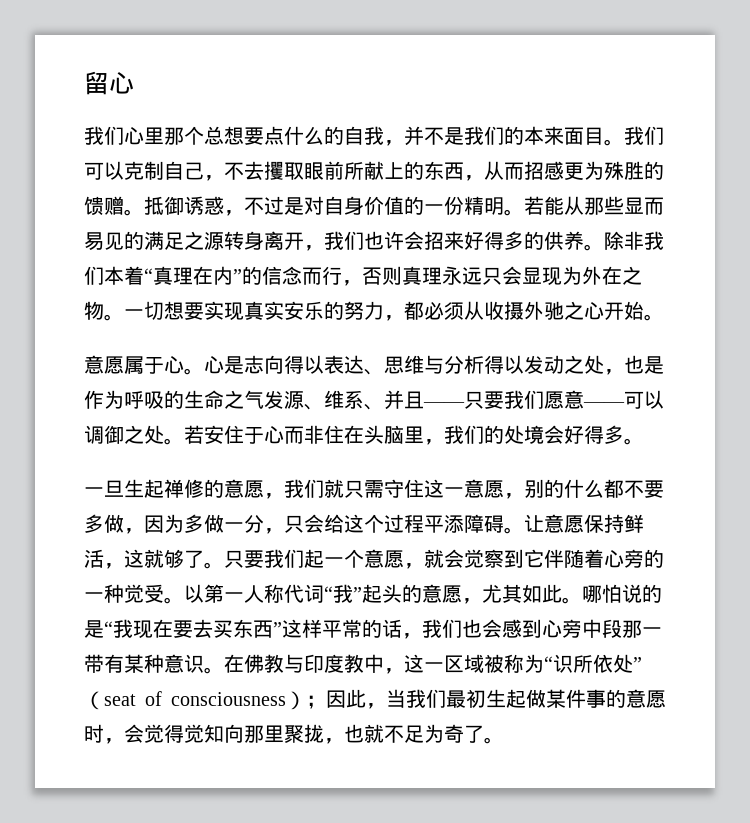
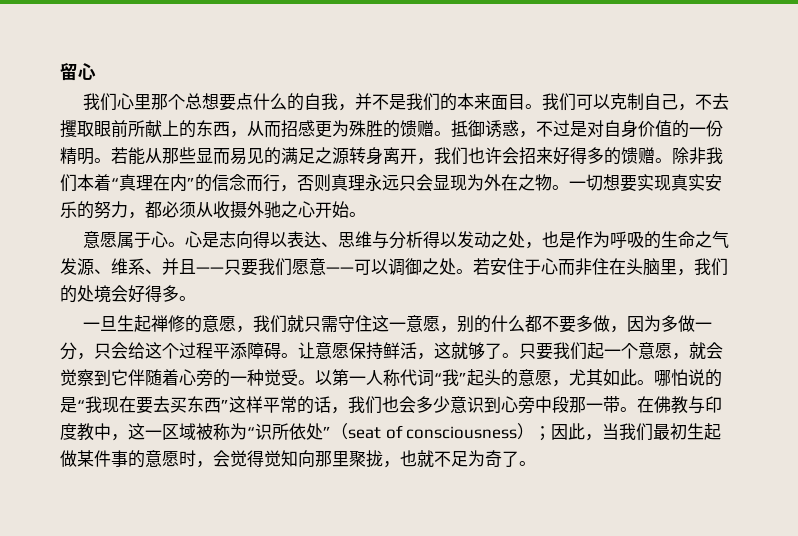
[544,231,584,250] 供养 -> [621,147,655,164] 馈赠
[502,619,522,638] 感 -> [416,396,484,413] 多少意识
[104,654,204,673] 有某种意识 -> (620, 404) none

